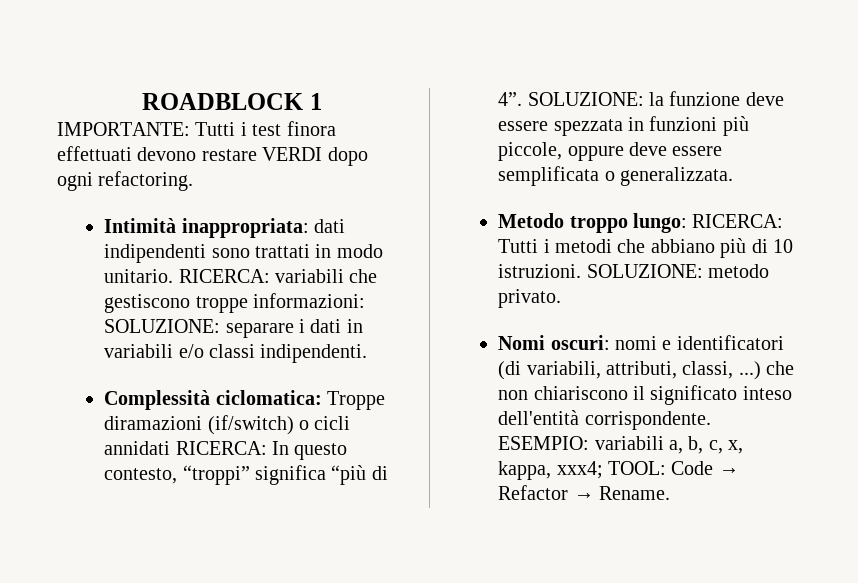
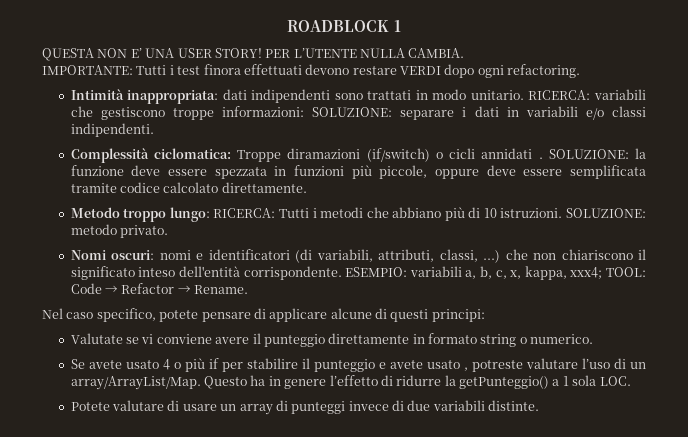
(322, 101) none -> [42,48,465,61] // QUESTA NON E’ UNA USER STORY! PER L’UTENTE NULLA CAMBIA.
[175,441,348,460] [104,465,388,485] [498,92,523,106] RICERCA: In questo contesto, “troppi” significa “più di 4”. -> [538,157,543,159] .
[604,167,734,186] o generalizzata. -> [70,182,307,193] tramite codice calcolato direttamente.
(671, 493) none -> [42,308,485,322] [70,333,594,347] [70,358,646,372] [70,375,631,390] [70,400,540,415] // Nel caso specifico, potete pensare di applicare alcune di questi principi: // Valutate se vi conviene avere il punteggio direttamente in formato string o numerico. // Se avete usato 4 o più if per stabilire il punteggio e avete usato , potreste valutare l’uso di un array/ArrayList/Map. Questo ha in genere l’effetto di ridurre la getPunteggio() a 1 sola LOC. // Potete valutare di usare un array di punteggi invece di due variabili distinte.

